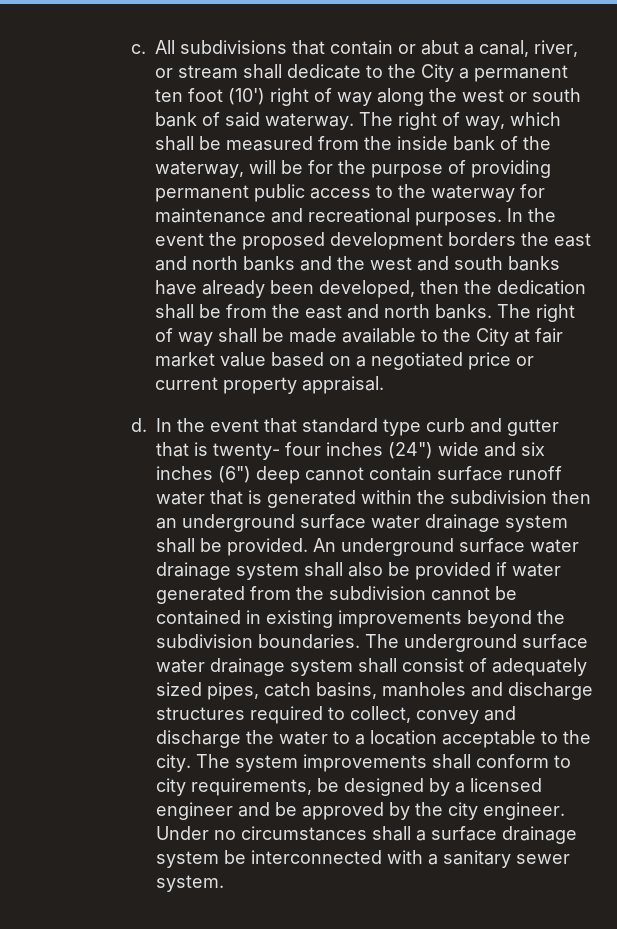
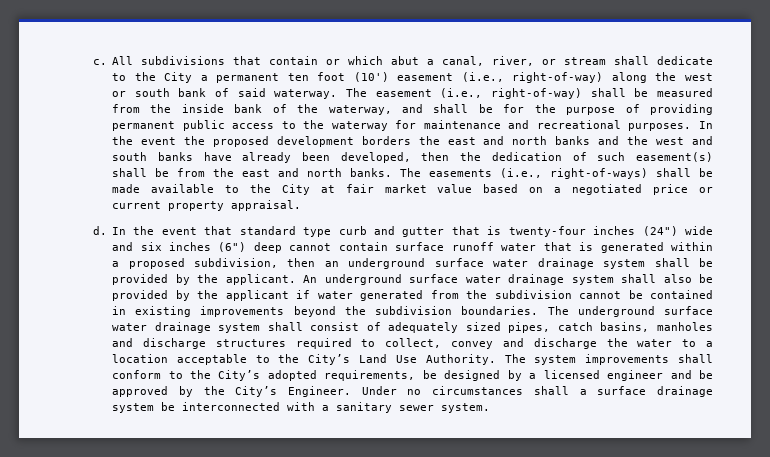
(416, 49) none -> [348,56,384,65] which
[269,88,372,106] right of way -> [397,72,604,83] easement (i.e., right-of-way)
[397,112,561,130] right of way, which -> [375,88,583,99] easement (i.e., right-of-way)
[248,160,276,174] will -> [402,104,469,113] and shall
(586, 287) none -> [572,152,713,162] of such easement(s)
[535,304,575,322] [154,328,213,346] right of way -> [429,168,649,179] easements (i.e., right-of-ways)
[212,442,321,460] twenty- four -> [508,226,586,237] twenty-four
[416,490,547,504] the subdivision -> [112,258,278,269] a proposed subdivision,
[226,538,308,556] provided. -> [112,274,296,285] provided by the applicant.
(491, 571) none -> [175,290,289,301] by the applicant
[155,754,191,772] city. -> [308,354,496,365] City’s Land Use Authority.
[155,778,186,796] city -> [189,370,317,381] the City’s adopted
[447,802,565,820] city engineer. -> [235,386,351,397] City’s Engineer.

